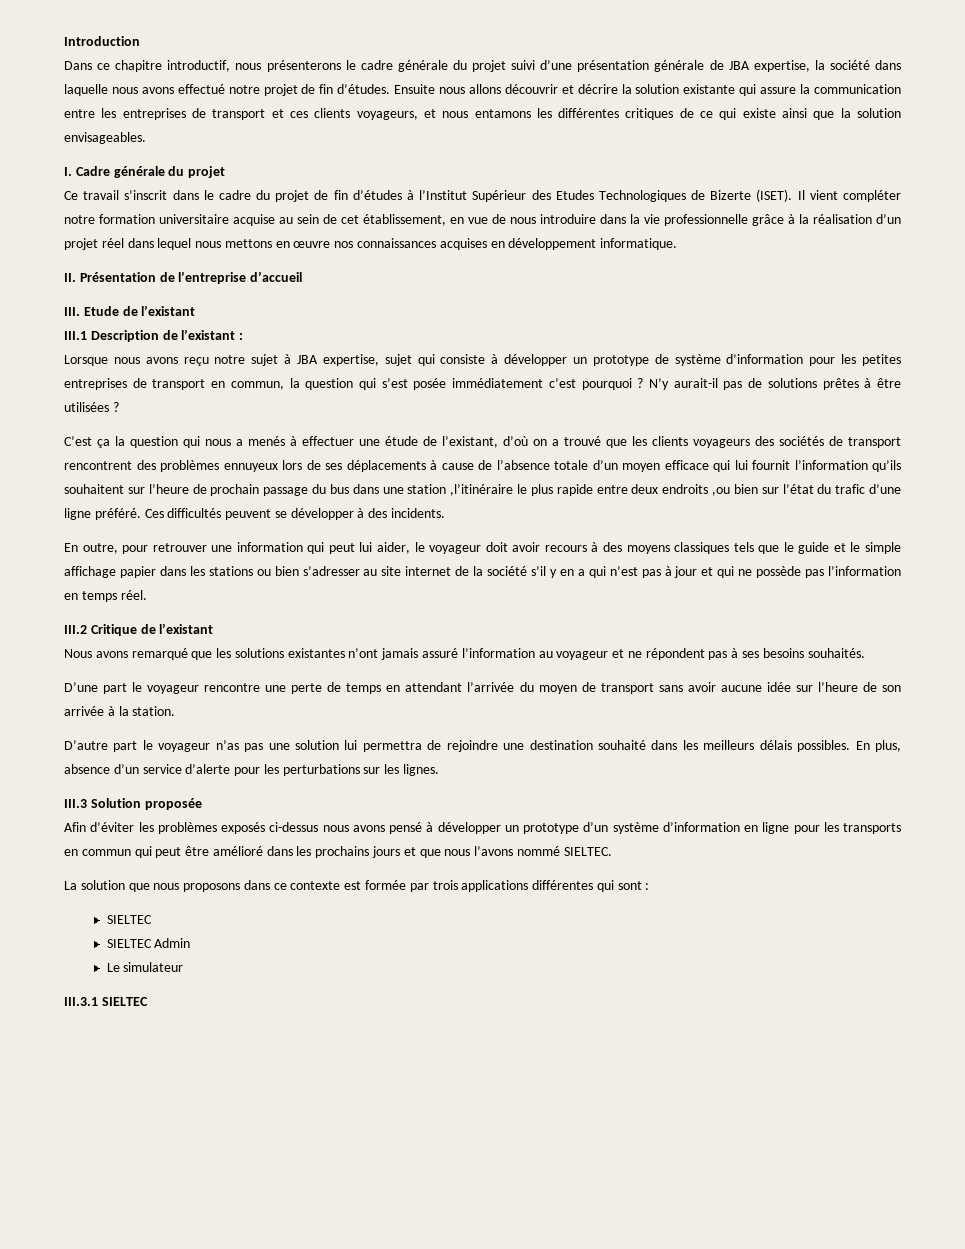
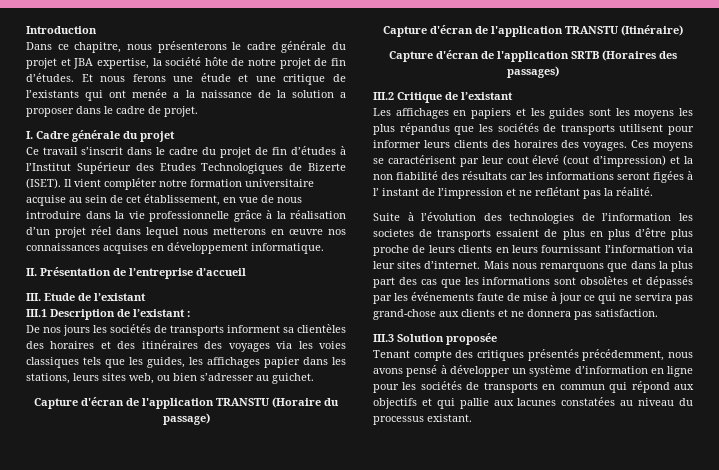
[115,60,231,72] chapitre introductif, -> [74,42,122,53] chapitre,
[511,60,902,72] [64,84,225,96] suivi d’une présentation générale de JBA expertise, la société dans laquelle nous avons effectué -> [60,57,245,69] et JBA expertise, la société hôte de
[394,84,902,96] [64,108,902,120] [64,132,146,144] Ensuite nous allons découvrir et décrire la solution existante qui assure la communication entre les entreprises de transport et ces clients voyageurs, et nous entamons les différentes critiques de ce qui existe ainsi que la solution envisageables. -> [81,73,346,85] [26,89,346,101] [26,106,198,117] Et nous ferons une étude et une critique de l’existants qui ont menée a la naissance de la solution a proposer dans le cadre de projet.
[224,239,272,248] mettons -> [213,227,266,235] metterons
[64,354,902,366] [64,378,901,390] [64,402,119,412] [64,436,901,448] [64,460,901,472] [64,484,902,496] [64,508,446,520] [64,542,901,554] [64,566,902,578] [64,590,147,602] [64,623,214,636] [64,648,865,660] [64,682,901,694] [64,706,176,716] [64,740,902,752] [64,764,440,776] [64,798,202,810] [64,822,319,834] Lorsque nous avons reçu notre sujet à JBA expertise, sujet qui consiste à développer un prototype de système d’information pour les petites entreprises de transport en commun, la question qui s’est posée immédiatement c’est pourquoi ? N’y aurait-il pas de solutions prêtes à être utilisées ? // C’est ça la question qui nous a menés à effectuer une étude de l’existant, d’où on a trouvé que les clients voyageurs des sociétés de transport rencontrent des problèmes ennuyeux lors de ses déplacements à cause de l’absence totale d’un moyen efficace qui lui fournit l’information qu’ils souhaitent sur l’heure de prochain passage du bus dans une station ,l’itinéraire le plus rapide entre deux endroits ,ou bien sur l’état du trafic d’une ligne préféré. Ces difficultés peuvent se développer à des incidents. // En outre, pour retrouver une information qui peut lui aider, le voyageur doit avoir recours à des moyens classiques tels que le guide et le simple affichage papier dans les stations ou bien s’adresser au site internet de la société s’il y en a qui n’est pas à jour et qui ne possède pas l’information en temps réel. // III.2 Critique de l’existant // Nous avons remarqué que les solutions existantes n’ont jamais assuré l’information au voyageur et ne répondent pas à ses besoins souhaités. // D’une part le voyageur rencontre une perte de temps en attendant l’arrivée du moyen de transport sans avoir aucune idée sur l’heure de son arrivée à la station. // D’autre part le voyageur n’as pas une solution lui permettra de rejoindre une destination souhaité dans les meilleurs délais possibles. En plus, absence d’un service d’alerte pour les perturbations sur les lignes. // III.3 Solution proposée // Afin d’éviter les problèmes exposés ci-dessus -> [26,324,346,336] [26,340,347,352] [26,357,346,368] [26,373,314,384] [34,397,339,409] [162,413,210,425] [383,25,683,37] [389,50,677,62] [507,66,559,78] [373,92,513,103] [373,108,693,119] [373,123,694,135] [373,140,693,151] [373,155,693,167] [373,171,693,183] [373,187,653,199] [373,212,693,224] [373,228,693,240] [373,245,693,256] [373,261,693,272] [373,276,693,288] [373,292,693,304] [373,309,658,320] [373,333,497,345] [373,349,665,361] De nos jours les sociétés de transports informent sa clientèles des horaires et des itinéraires des voyages via les voies classiques tels que les guides, les affichages papier dans les stations, leurs sites web, ou bien s’adresser au guichet. // Capture d'écran de l'application TRANSTU (Horaire du passage) // Capture d'écran de l'application TRANSTU (Itinéraire) // Capture d'écran de l'application SRTB (Horaires des passages) // III.2 Critique de l’existant // Les affichages en papiers et les guides sont les moyens les plus répandus que les sociétés de transports utilisent pour informer leurs clients des horaires des voyages. Ces moyens se caractérisent par leur cout élevé (cout d’impression) et la non fiabilité des résultats car les informations seront figées à l’ instant de l’impression et ne reflétant pas la réalité. // Suite à l’évolution des technologies de l’information les societes de transports essaient de plus en plus d’être plus proche de leurs clients en leurs fournissant l’information via leur sites d’internet. Mais nous remarquons que dans la plus part des cas que les informations sont obsolètes et dépassés par les événements faute de mise à jour ce qui ne servira pas grand-chose aux clients et ne donnera pas satisfaction. // III.3 Solution proposée // Tenant compte des critiques présentés précédemment,
[523,822,609,834] prototype d’un -> (526, 371) none
(839, 827) none -> [420,381,480,390] sociétés de
[155,846,612,858] [64,880,650,892] [106,915,152,924] [106,938,191,948] [106,962,184,972] [64,997,148,1006] peut être amélioré dans les prochains jours et que nous l’avons nommé SIELTEC. // La solution que nous proposons dans ce contexte est formée par trois applications différentes qui sont : // SIELTEC // SIELTEC Admin // Le simulateur // III.3.1 SIELTEC -> [631,381,694,393] [373,397,693,409] [373,414,472,425] répond aux objectifs et qui pallie aux lacunes constatées au niveau du processus existant.

